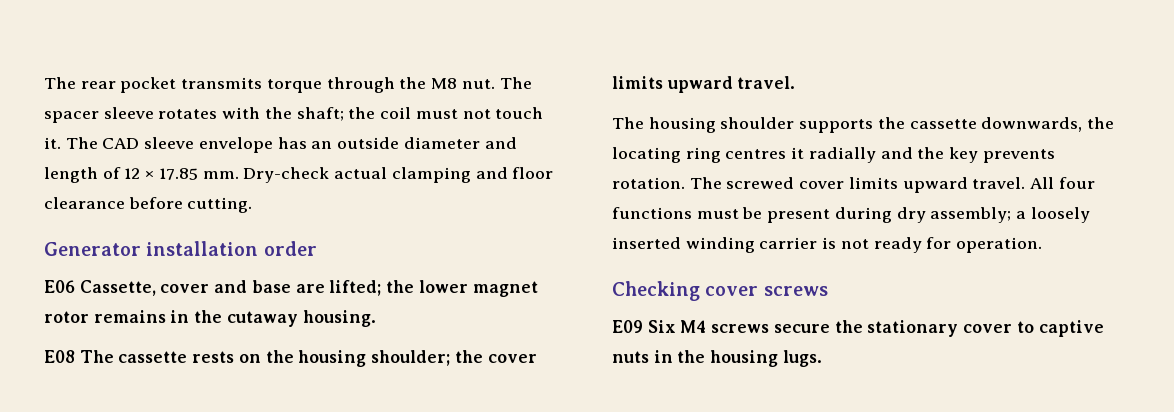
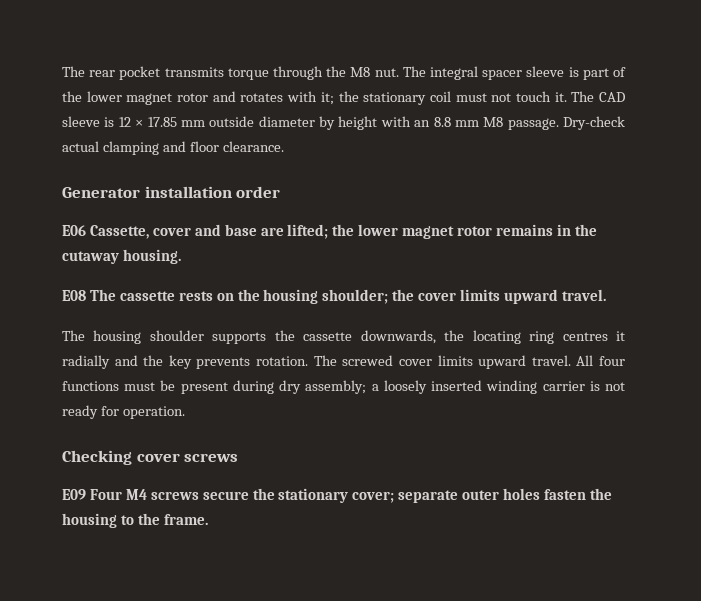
(532, 83) none -> [429,66,478,80] integral
[158,107,376,121] rotates with the shaft; the -> [568,67,626,80] [62,91,427,105] is part of the lower magnet rotor and rotates with it; the stationary
[198,137,517,153] [44,167,239,183] envelope has an outside diameter and length of 12 × 17.85 mm. -> [104,116,559,130] is 12 × 17.85 mm outside diameter by height with an 8.8 mm M8 passage.
[44,197,253,213] clearance before cutting. -> [222,141,284,152] clearance.
[647,320,676,333] Six -> [89,489,122,500] Four
[963,320,1104,337] [612,350,822,367] cover to captive nuts in the housing lugs. -> [352,488,612,503] [62,513,208,528] cover; separate outer holes fasten the housing to the frame.

